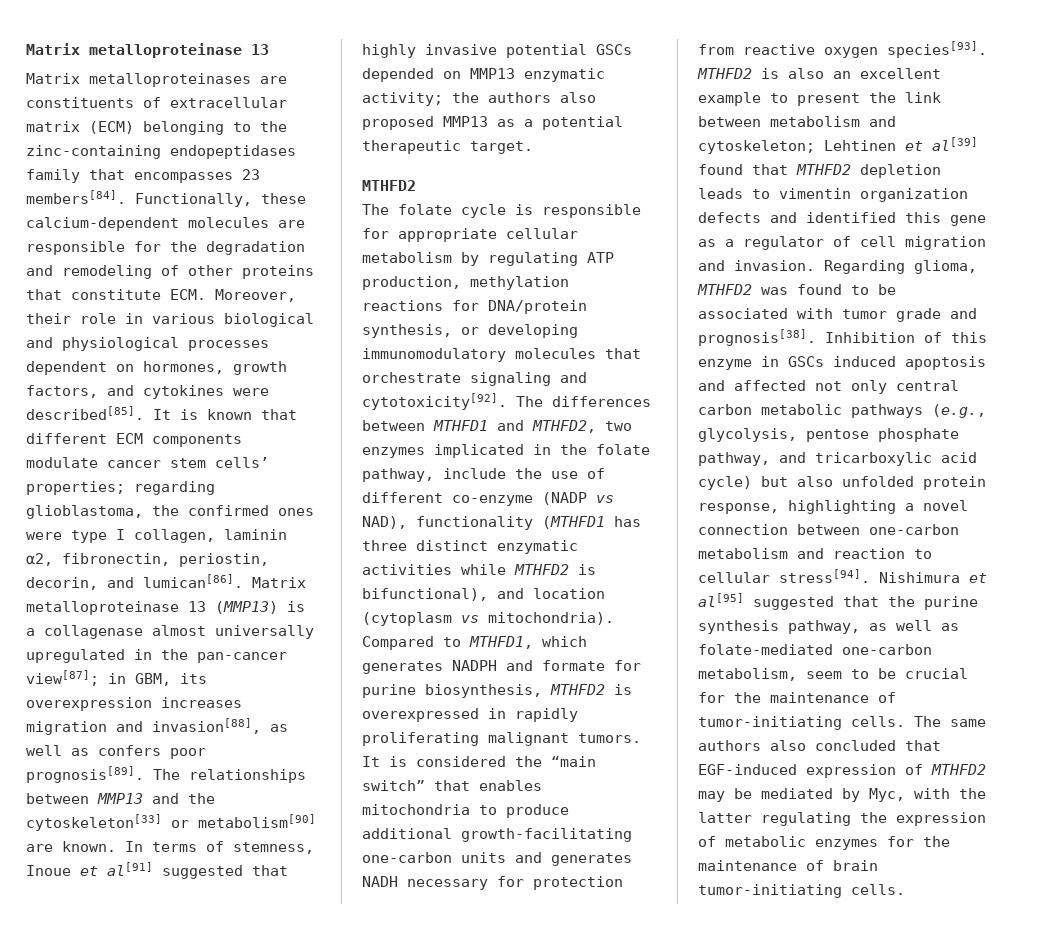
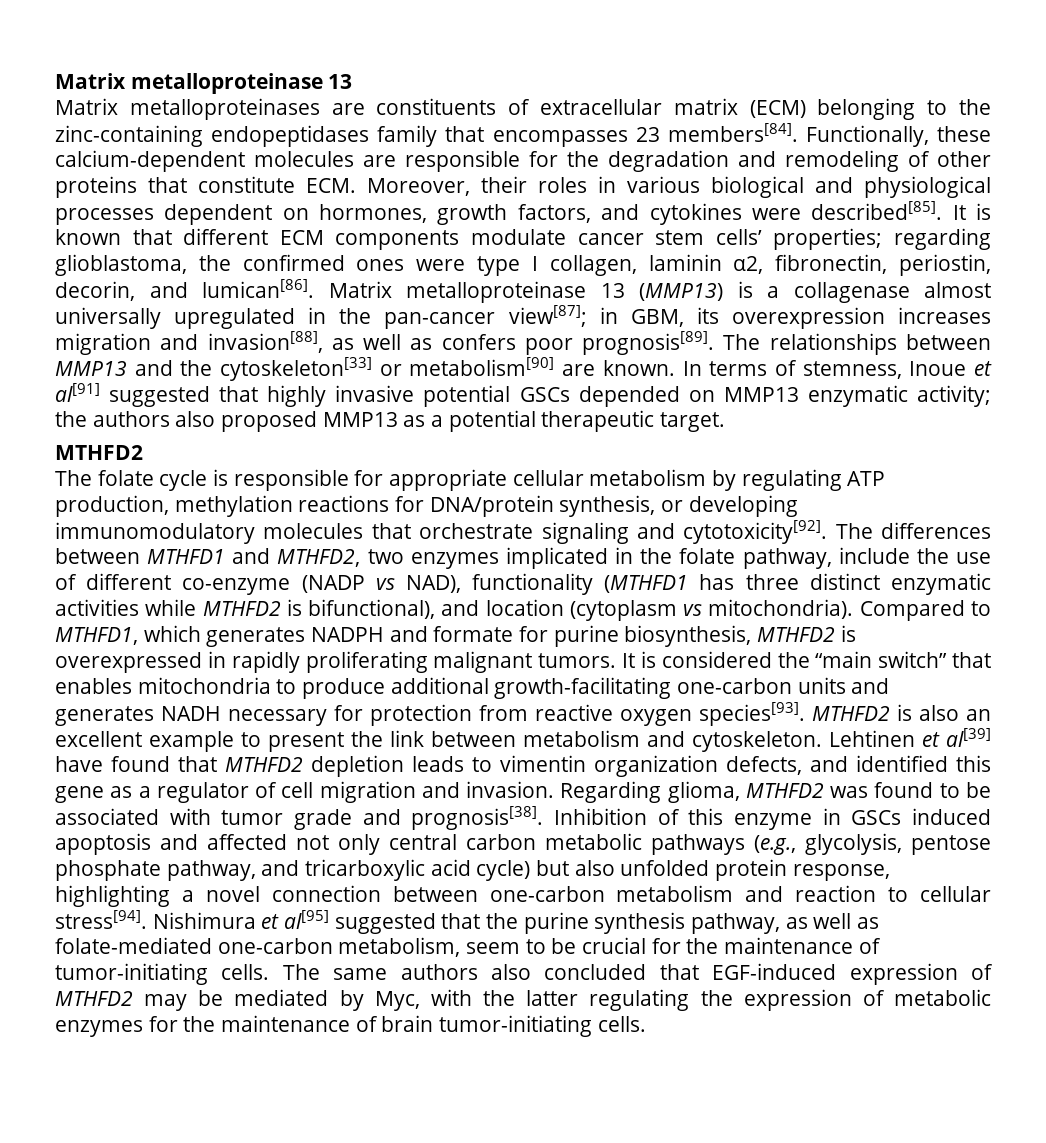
[80,313,116,324] role -> [538,177,587,193] roles
[698,140,815,154] cytoskeleton; -> [692,731,822,752] cytoskeleton.
(978, 144) none -> [55,756,103,772] have
[698,212,761,223] defects -> [726,756,802,775] defects,

